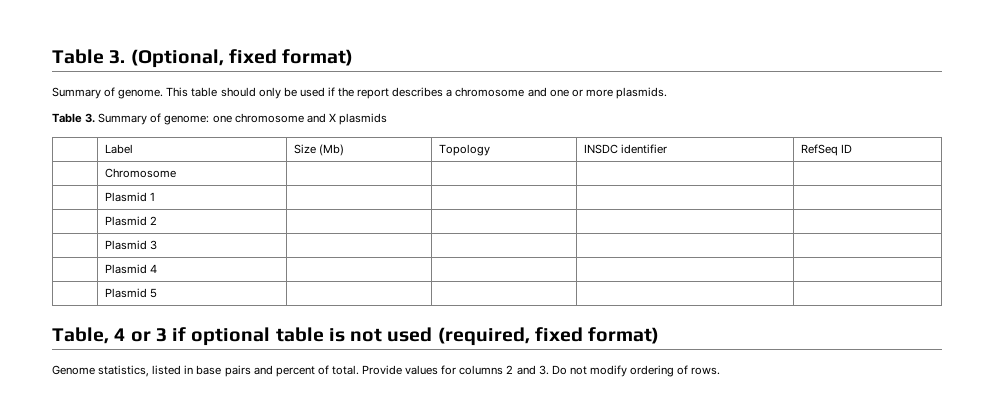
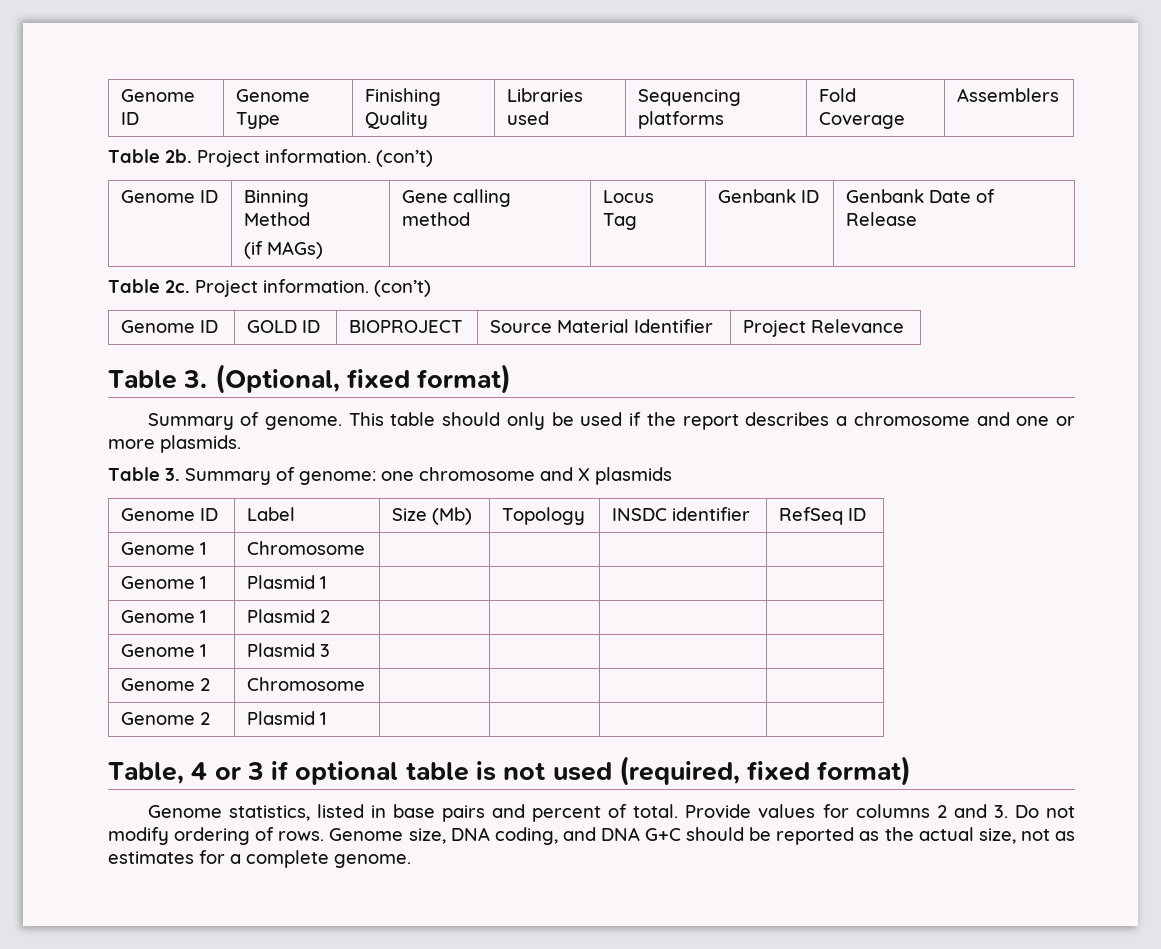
(52, 56) none -> [121,89,196,102] [121,112,140,125] [236,89,311,102] [236,112,281,129] [365,88,442,106] [365,111,429,129] [507,88,584,102] [507,111,550,125] [638,89,742,106] [638,111,725,129] [819,88,857,102] [819,112,906,129] [957,88,1060,102] [108,149,433,167] [121,190,219,203] [244,190,310,207] [244,212,311,226] [244,241,324,259] [402,189,512,207] [402,212,471,226] [603,190,655,203] [603,213,638,230] [718,189,820,203] [846,189,996,203] [846,212,918,226] [108,279,431,297] [121,320,219,333] [247,320,321,333] [349,320,463,333] [490,319,714,333] [743,319,905,337] Genome ID | Genome Type | Finishing Quality | Libraries used | Sequencing platforms | Fold Coverage | Assemblers // Table 2b. Project information. (con’t) // Genome ID | Binning Method // (if MAGs) | Gene calling method | Locus Tag | Genbank ID | Genbank Date of Release // Table 2c. Project information. (con’t) // Genome ID | GOLD ID | BIOPROJECT | Source Material Identifier | Project Relevance //
(387, 119) none -> [121,508,219,521] Genome ID
[104,168,176,178] [104,192,155,202] | Chromosome | | | | // | Plasmid 1 | | | | // -> [121,542,208,555] [247,541,366,555] [121,576,208,589] [247,575,328,589] [121,610,208,623] Genome 1 | Chromosome | | | | // Genome 1 | Plasmid 1 | | | | // Genome 1
(157, 220) none -> [121,644,208,657] Genome 1
[104,264,157,274] [104,288,157,298] | Plasmid 4 | | | | // | Plasmid 5 -> [121,678,211,691] [247,677,366,691] [121,712,211,725] [247,711,328,725] Genome 2 | Chromosome | | | | // Genome 2 | Plasmid 1
(721, 371) none -> [329,827,1075,845] [108,850,411,868] Genome size, DNA coding, and DNA G+C should be reported as the actual size, not as estimates for a complete genome.

